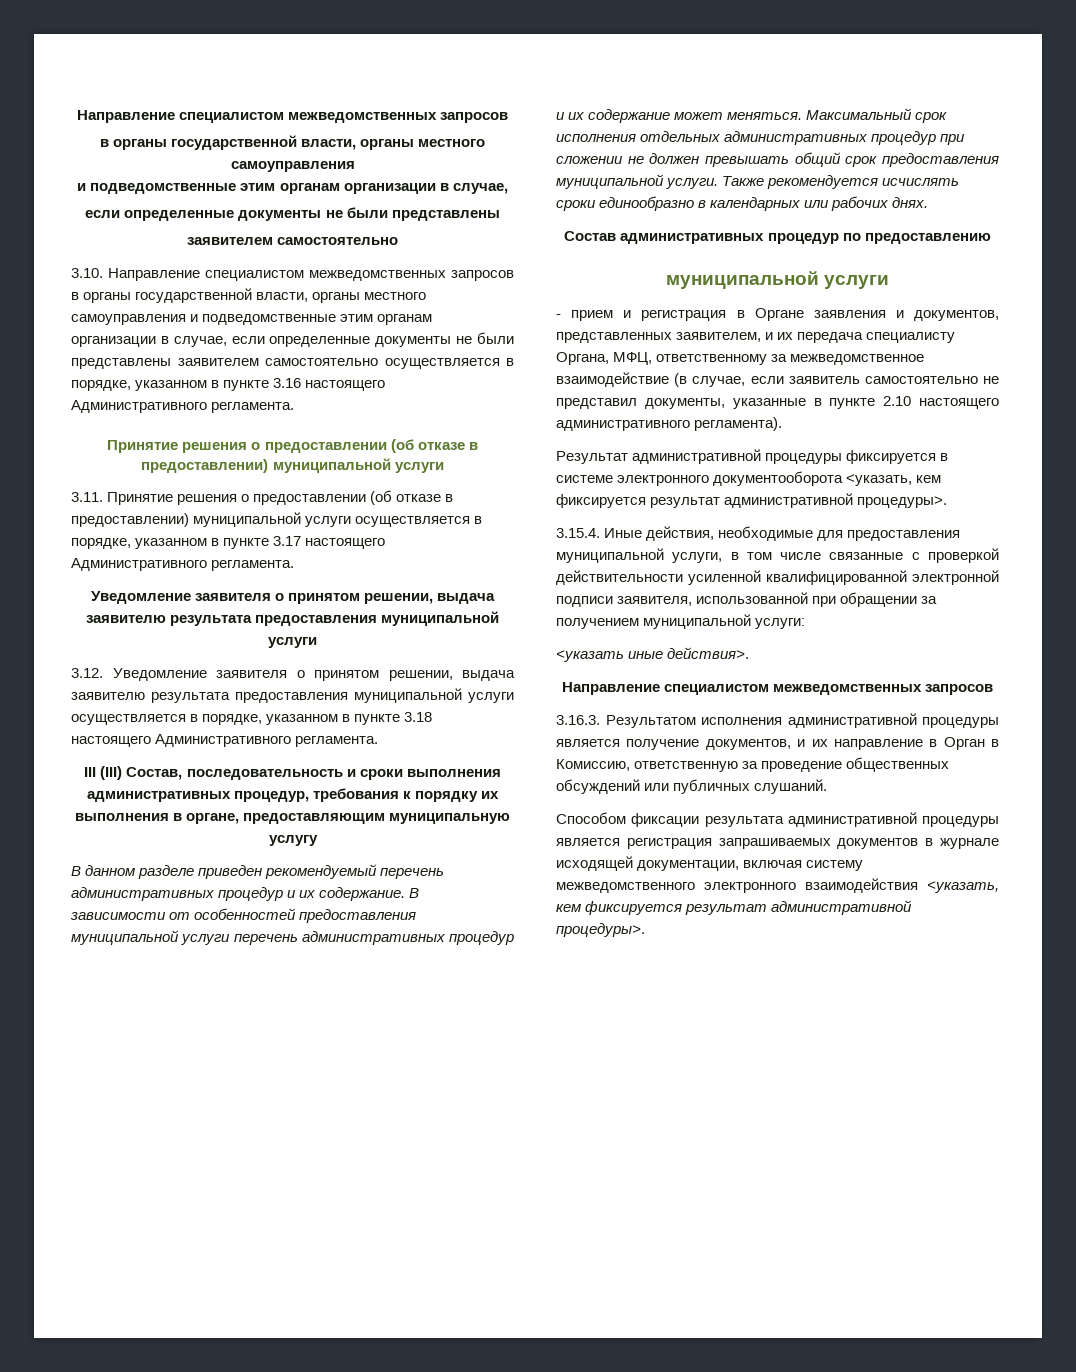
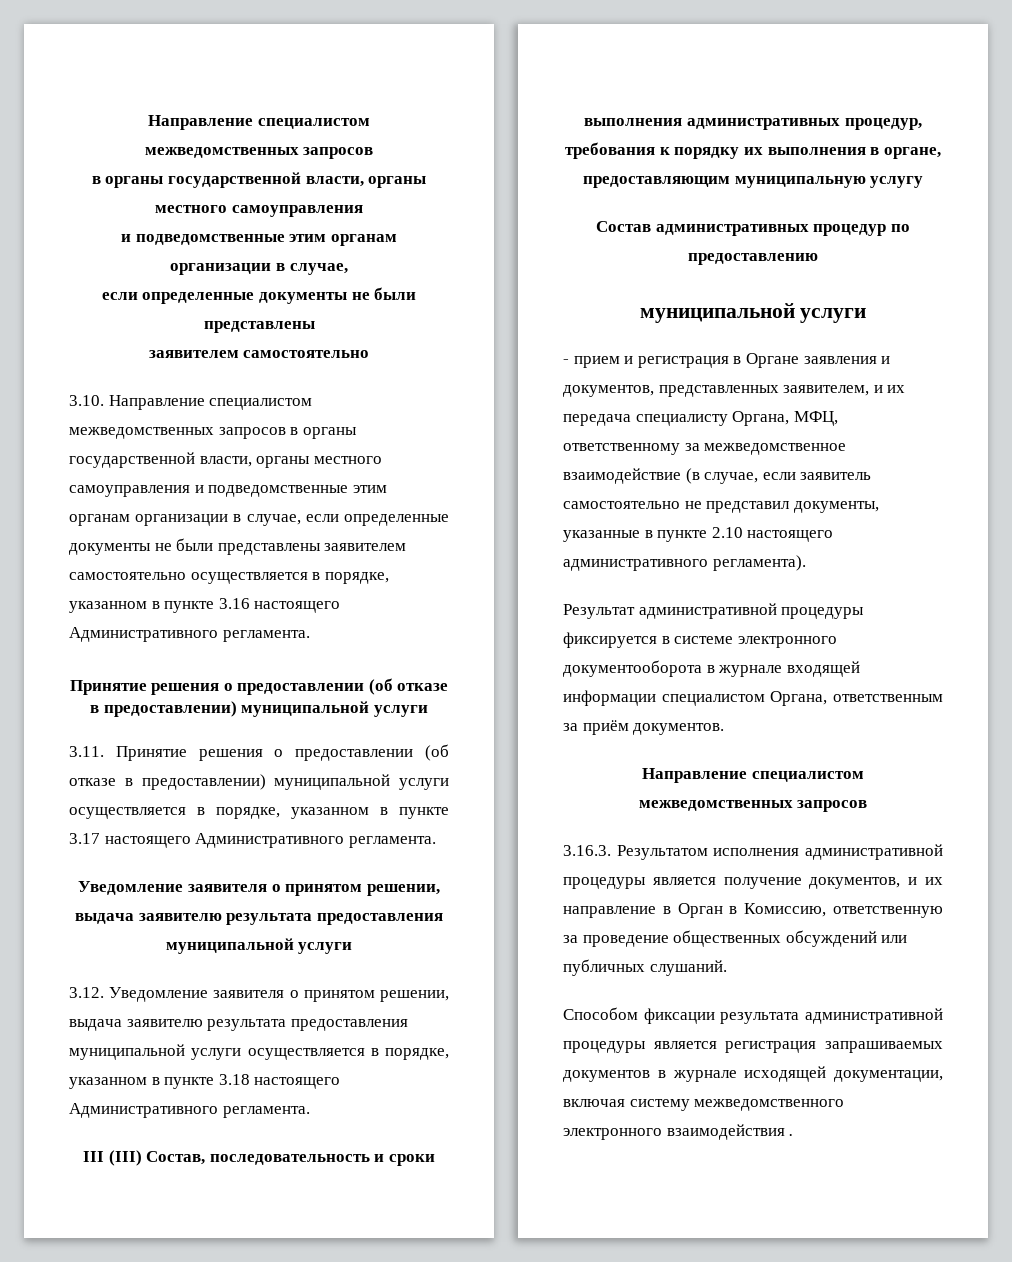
[71,864,445,879] [71,887,420,901] [70,908,417,923] [71,930,514,945] [556,108,948,123] [556,131,966,145] [556,152,999,167] [556,174,960,189] [556,196,929,211] // В данном разделе приведен рекомендуемый перечень административных процедур и их содержание. В зависимости от особенностей предоставления муниципальной услуги перечень административных процедур и их содержание может меняться. Максимальный срок исполнения отдельных административных процедур при сложении не должен превышать общий срок предоставления муниципальной услуги. Также рекомендуется исчислять сроки единообразно в календарных или рабочих днях. -> (924, 182) none
[846,474,942,486] [556,493,948,508] [556,526,961,541] [556,548,999,563] [556,570,999,585] [556,592,938,607] [556,614,806,629] [556,647,750,662] <указать, кем фиксируется результат административной процедуры>. // 3.15.4. Иные действия, необходимые для предоставления муниципальной услуги, в том числе связанные с проверкой действительности усиленной квалифицированной электронной подписи заявителя, использованной при обращении за получением муниципальной услуги: // <указать иные действия>. -> [706,661,860,677] [563,690,943,706] [563,720,725,735] в журнале входящей информации специалистом Органа, ответственным за приём документов.
[927,881,999,893] [556,900,913,915] [556,923,645,937] <указать, кем фиксируется результат административной процедуры>. -> [789,1134,794,1136] .

